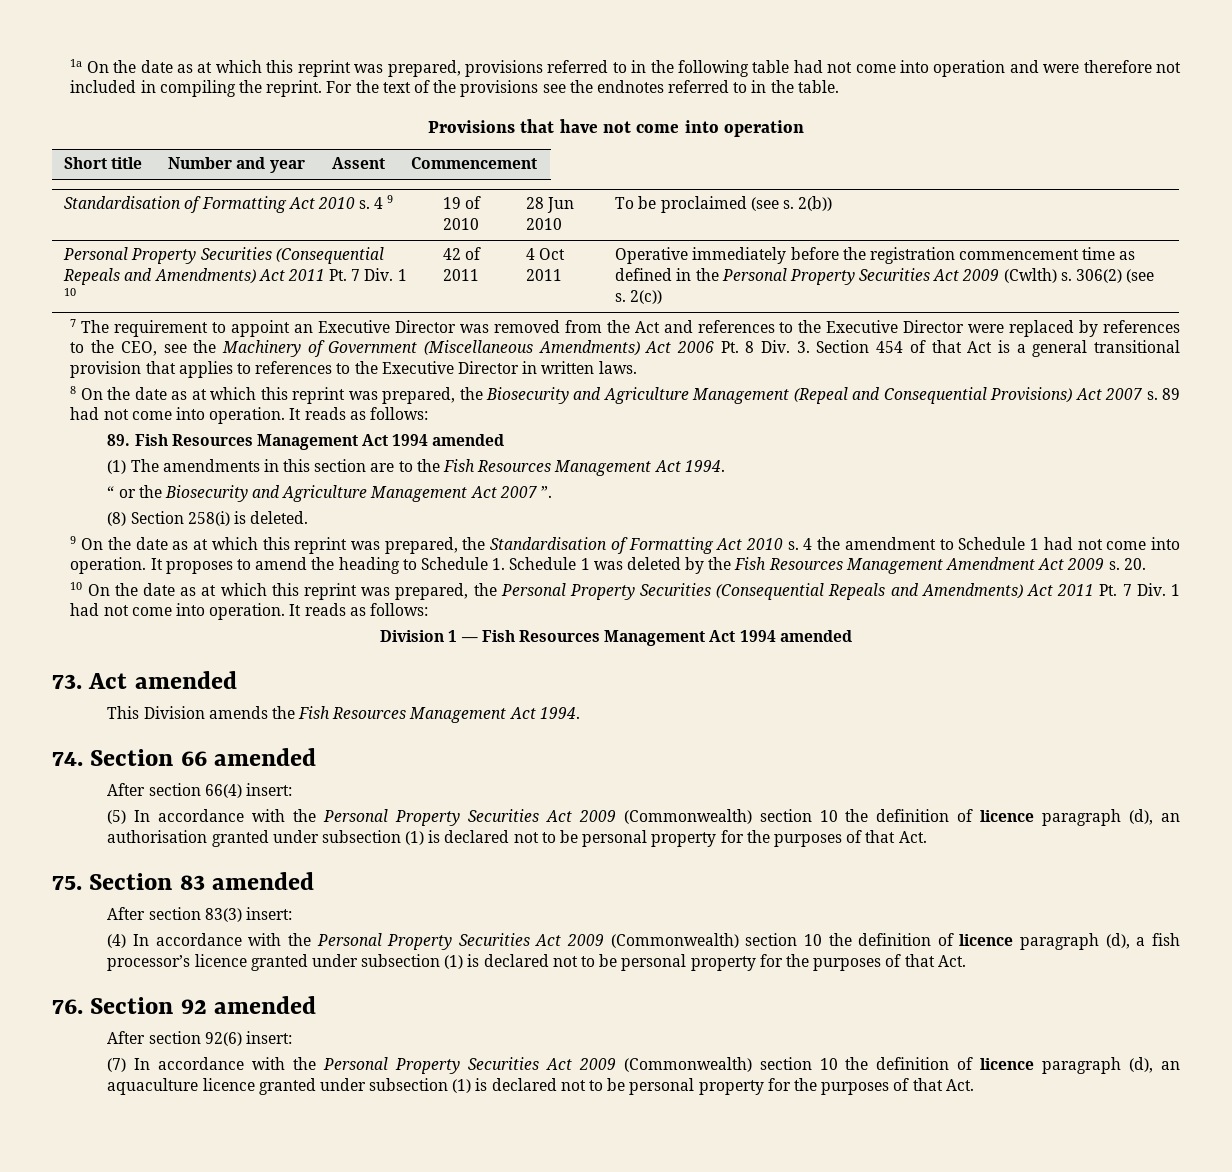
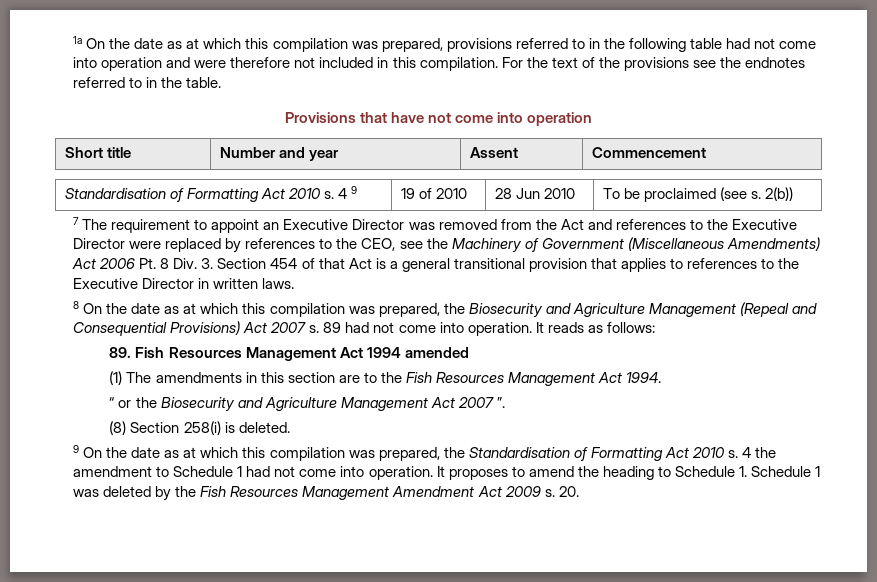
[297,60,351,77] reprint -> [272,38,348,52] compilation
[159,80,323,97] compiling the reprint. -> [392,57,498,71] this compilation.
[63,247,384,264] [63,268,407,285] [64,288,77,296] [443,247,482,260] [443,269,480,281] [526,248,566,260] [526,269,563,281] [615,247,1136,264] [615,268,1155,285] [615,290,663,304] // Personal Property Securities (Consequential Repeals and Amendments) Act 2011 Pt. 7 Div. 1 10 | 42 of 2011 | 4 Oct 2011 | Operative immediately before the registration commencement time as defined in the Personal Property Securities Act 2009 (Cwlth) s. 306(2) (see s. 2(c)) -> (794, 194) none
[292,387,346,404] reprint -> [269,303,345,317] compilation
[294,537,348,554] reprint -> [269,447,345,461] compilation
[70,582,1180,600] [70,603,428,620] [380,630,852,646] [52,671,237,689] [107,706,580,723] [52,748,317,766] [107,783,292,798] [107,809,1180,826] [107,830,927,847] [52,872,315,890] [107,907,292,922] [107,933,1180,950] [107,954,966,971] [52,996,317,1014] [107,1031,292,1046] [107,1057,1180,1074] [107,1078,974,1095] // 10 On the date as at which this reprint was prepared, the Personal Property Securities (Consequential Repeals and Amendments) Act 2011 Pt. 7 Div. 1 had not come into operation. It reads as follows: // Division 1 — Fish Resources Management Act 1994 amended // 73. Act amended // This Division amends the Fish Resources Management Act 1994. // 74. Section 66 amended // After section 66(4) insert: // (5) In accordance with the Personal Property Securities Act 2009 (Commonwealth) section 10 the definition of licence paragraph (d), an authorisation granted under subsection (1) is declared not to be personal property for the purposes of that Act. // 75. Section 83 amended // After section 83(3) insert: // (4) In accordance with the Personal Property Securities Act 2009 (Commonwealth) section 10 the definition of licence paragraph (d), a fish processor’s licence granted under subsection (1) is declared not to be personal property for the purposes of that Act. // 76. Section 92 amended // After section 92(6) insert: // (7) In accordance with the Personal Property Securities Act 2009 (Commonwealth) section 10 the definition of licence paragraph (d), an aquaculture licence granted under subsection (1) is declared not to be personal property for the purposes of that Act. -> (579, 491) none

